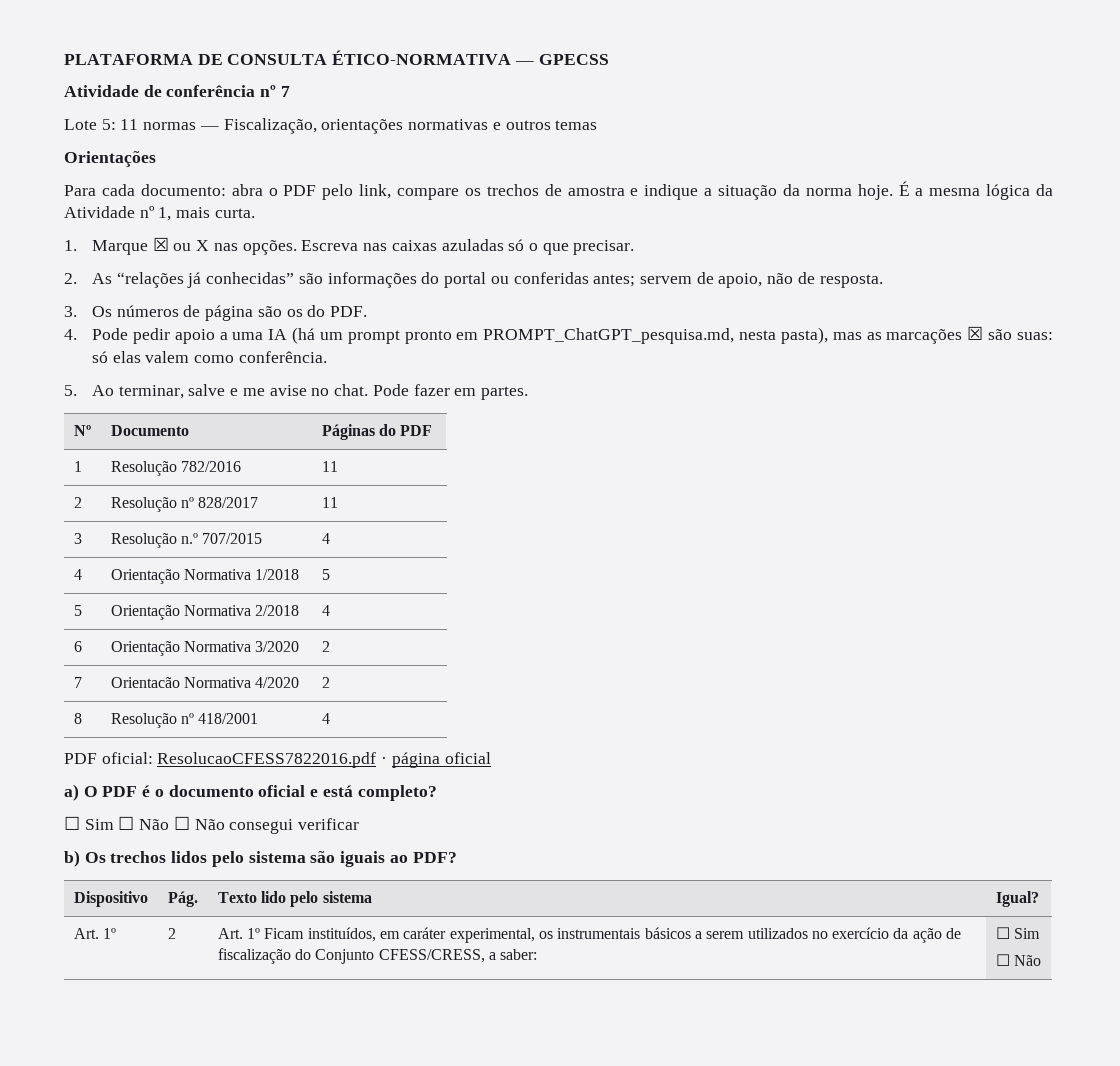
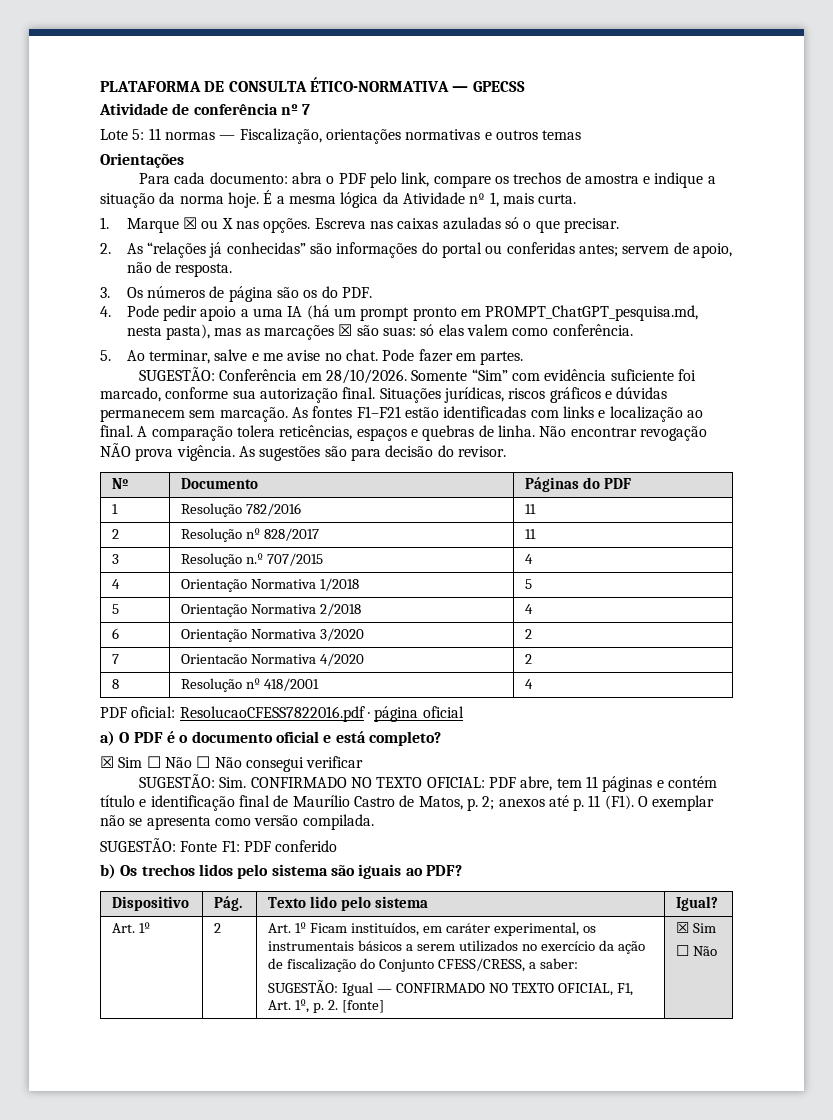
(528, 393) none -> [138,367,696,384] [100,387,668,403] [100,406,703,422] [100,425,707,441] [100,443,506,461] // SUGESTÃO: Conferência em 28/10/2026. Somente “Sim” com evidência suficiente foi marcado, conforme sua autorização final. Situações jurídicas, riscos gráficos e dúvidas permanecem sem marcação. As fontes F1–F21 estão identificadas com links e localização ao final. A comparação tolera reticências, espaços e quebras de linha. Não encontrar revogação NÃO prova vigência. As sugestões são para decisão do revisor.
[64,816,80,830] ☐ -> [100,756,114,768] ☒
(360, 824) none -> [138,774,717,792] [100,795,715,811] [100,814,374,830] [100,838,338,852] // SUGESTÃO: Sim. CONFIRMADO NO TEXTO OFICIAL: PDF abre, tem 11 páginas e contém título e identificação final de Maurílio Castro de Matos, p. 2; anexos até p. 11 (F1). O exemplar não se apresenta como versão compilada. // SUGESTÃO: Fonte F1: PDF conferido
[995,927,1010,939] | ☐ -> [268,980,633,996] [268,999,385,1013] [676,922,690,933] // SUGESTÃO: Igual — CONFIRMADO NO TEXTO OFICIAL, F1, Art. 1º, p. 2. [fonte] | ☒

